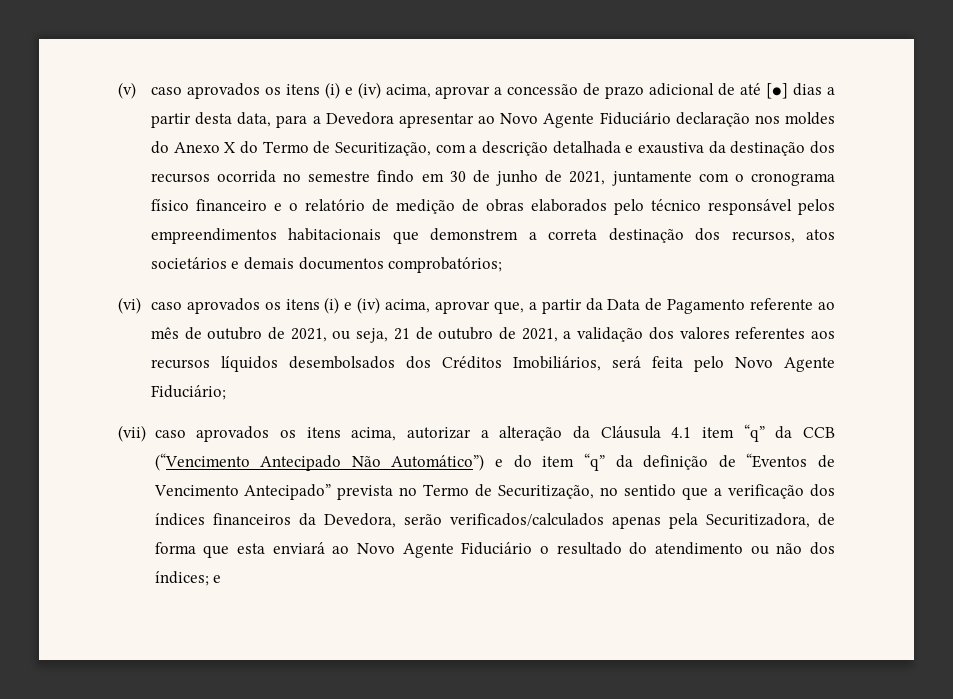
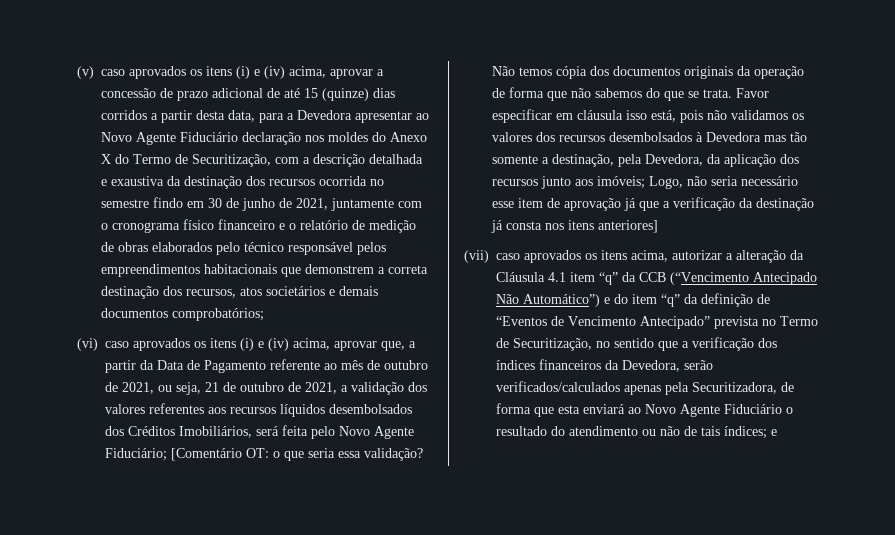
[766,83,823,99] [●] dias -> [304,88,395,101] [101,110,147,120] 15 (quinze) dias corridos
(226, 392) none -> [171,448,423,461] [492,66,804,79] [492,87,769,101] [492,109,804,123] [492,132,807,142] [492,154,799,167] [492,176,798,189] [492,197,814,211] [491,220,658,233] [Comentário OT: o que seria essa validação? Não temos cópia dos documentos originais da operação de forma que não sabemos do que se trata. Favor especificar em cláusula isso está, pois não validamos os valores dos recursos desembolsados à Devedora mas tão somente a destinação, pela Devedora, da aplicação dos recursos junto aos imóveis; Logo, não seria necessário esse item de aprovação já que a verificação da destinação já consta nos itens anteriores]
[810,542,836,555] dos -> [684,426,720,436] de tais

